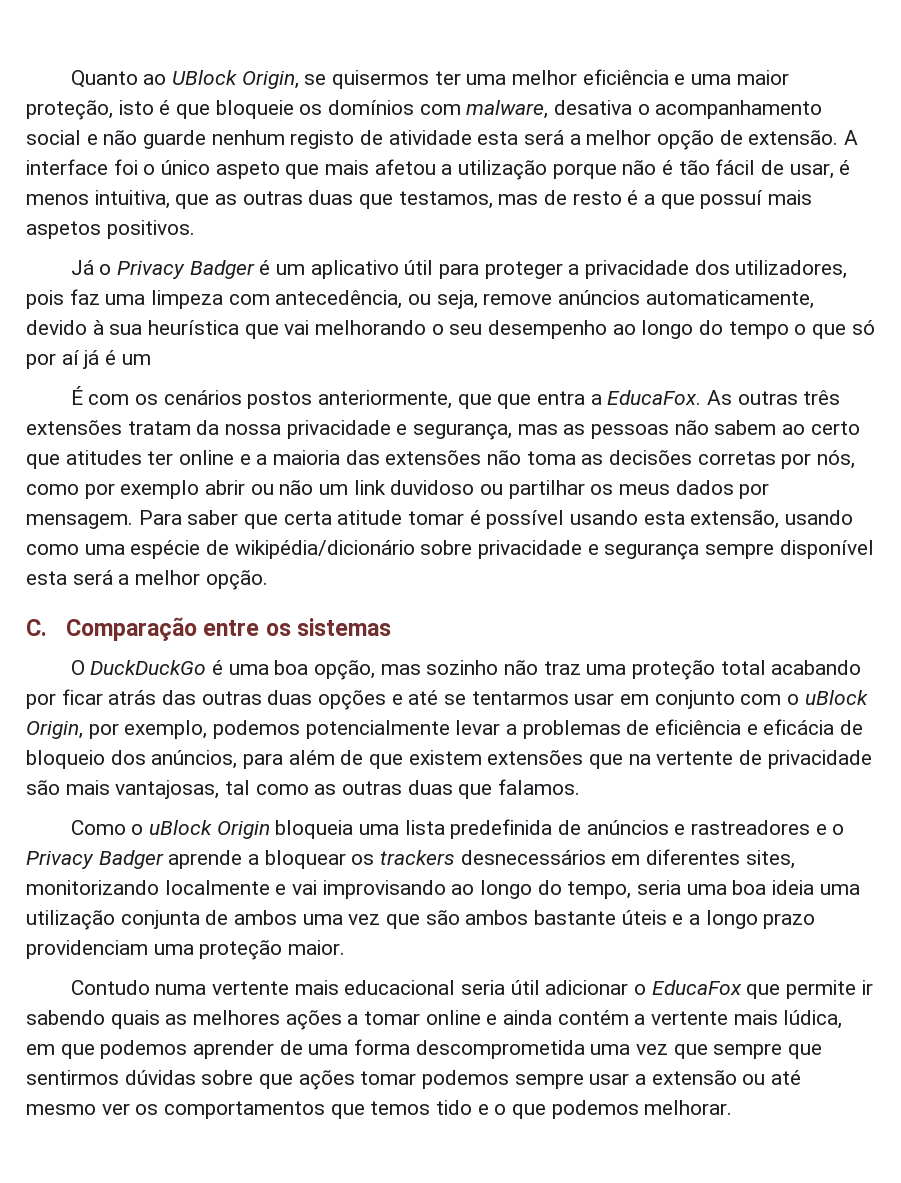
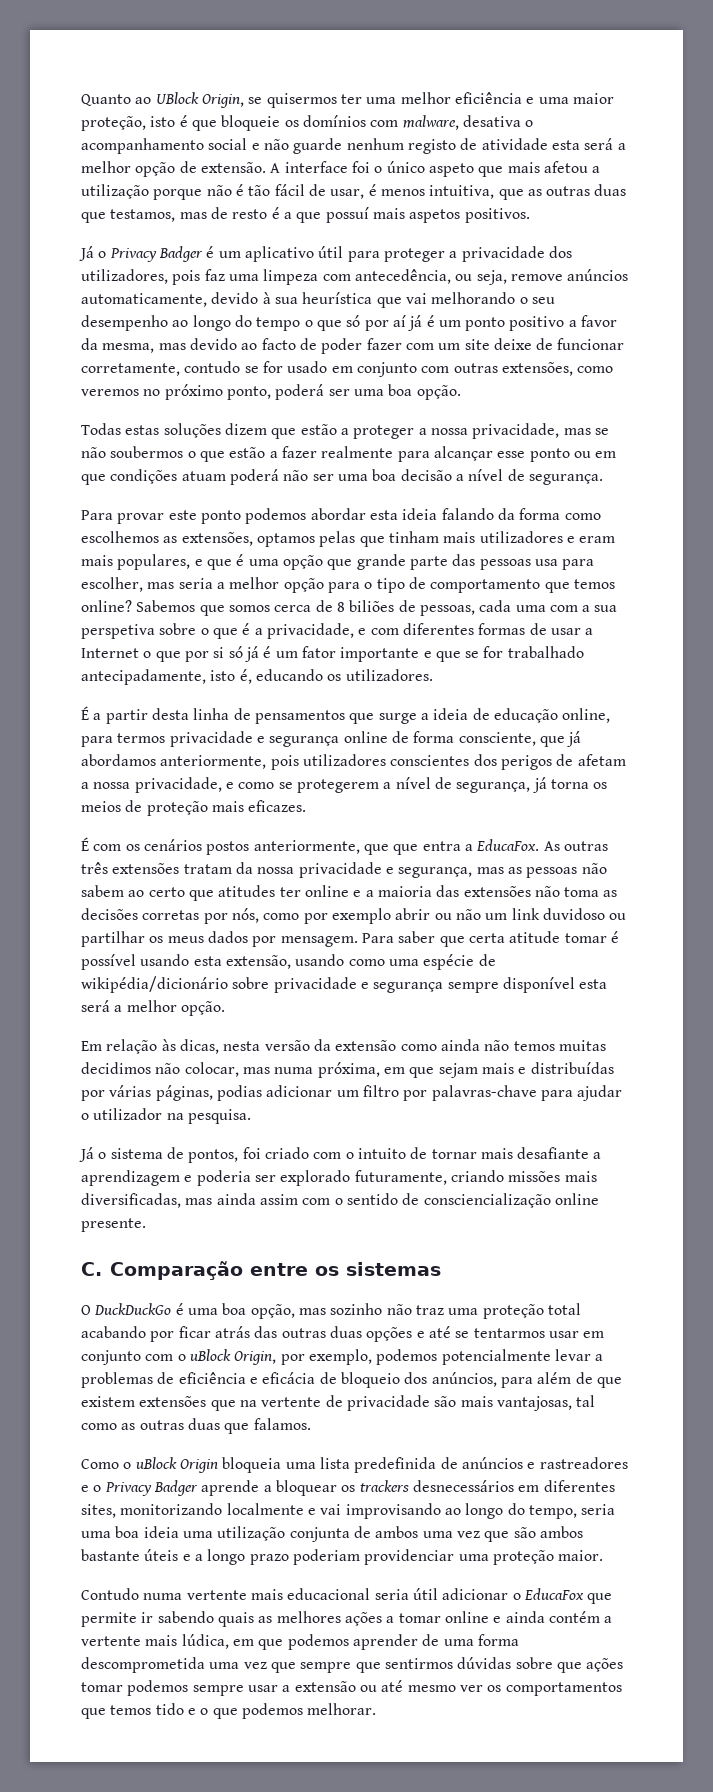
(151, 359) none -> [465,315,618,331] [81,338,625,354] [81,361,614,377] [81,384,461,400] [81,423,609,439] [81,446,617,462] [81,469,603,485] [81,508,601,524] [81,531,616,547] [81,554,595,570] [81,577,615,593] [81,600,618,616] [81,623,594,639] [81,646,584,662] [81,669,433,685] [81,706,611,724] [81,731,582,747] [81,754,626,770] [81,777,608,793] [81,800,307,816] ponto positivo a favor da mesma, mas devido ao facto de poder fazer com um site deixe de funcionar corretamente, contudo se for usado em conjunto com outras extensões, como veremos no próximo ponto, poderá ser uma boa opção. // Todas estas soluções dizem que estão a proteger a nossa privacidade, mas se não soubermos o que estão a fazer realmente para alcançar esse ponto ou em que condições atuam poderá não ser uma boa decisão a nível de segurança. // Para provar este ponto podemos abordar esta ideia falando da forma como escolhemos as extensões, optamos pelas que tinham mais utilizadores e eram mais populares, e que é uma opção que grande parte das pessoas usa para escolher, mas seria a melhor opção para o tipo de comportamento que temos online? Sabemos que somos cerca de 8 biliões de pessoas, cada uma com a sua perspetiva sobre o que é a privacidade, e com diferentes formas de usar a Internet o que por si só já é um fator importante e que se for trabalhado antecipadamente, isto é, educando os utilizadores. // É a partir desta linha de pensamentos que surge a ideia de educação online, para termos privacidade e segurança online de forma consciente, que já abordamos anteriormente, pois utilizadores conscientes dos perigos de afetam a nossa privacidade, e como se protegerem a nível de segurança, já torna os meios de proteção mais eficazes.
(268, 580) none -> [81,1039,606,1054] [81,1062,614,1078] [81,1085,623,1101] [81,1108,251,1124] [79,1147,602,1163] [81,1170,597,1186] [81,1193,599,1208] [81,1218,146,1232] // Em relação às dicas, nesta versão da extensão como ainda não temos muitas decidimos não colocar, mas numa próxima, em que sejam mais e distribuídas por várias páginas, podias adicionar um filtro por palavras-chave para ajudar o utilizador na pesquisa. // Já o sistema de pontos, foi criado com o intuito de tornar mais desafiante a aprendizagem e poderia ser explorado futuramente, criando missões mais diversificadas, mas ainda assim com o sentido de consciencialização online presente.
[26,940,148,959] providenciam -> [292,1549,455,1565] poderiam providenciar

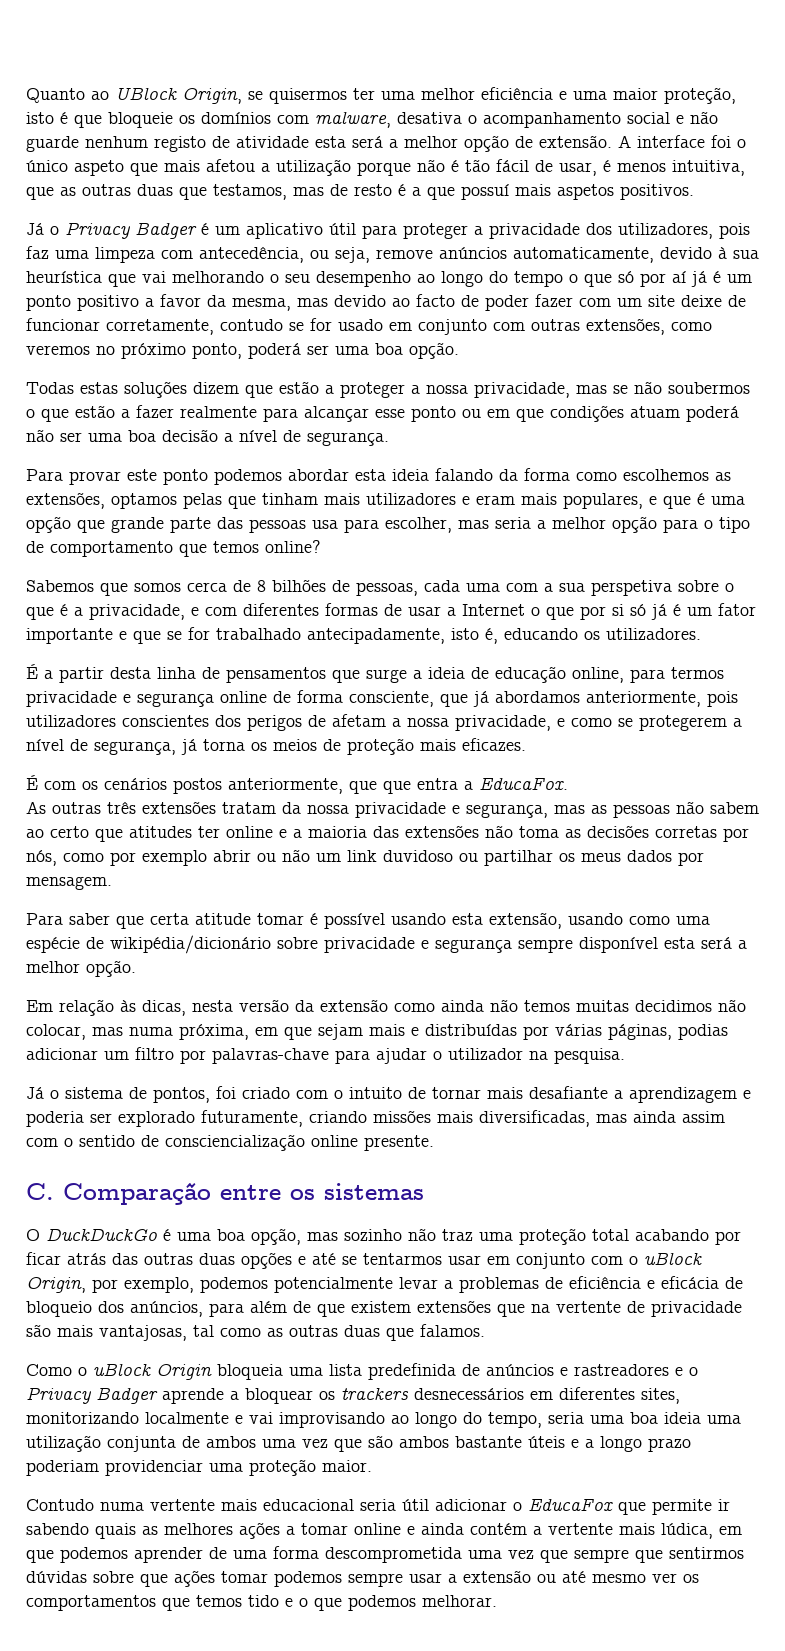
(132, 606) none -> (321, 546) //
[349,600,395,612] biliões -> [272,579,326,592] bilhões
(540, 845) none -> (568, 784) //
(358, 941) none -> (112, 883) //

